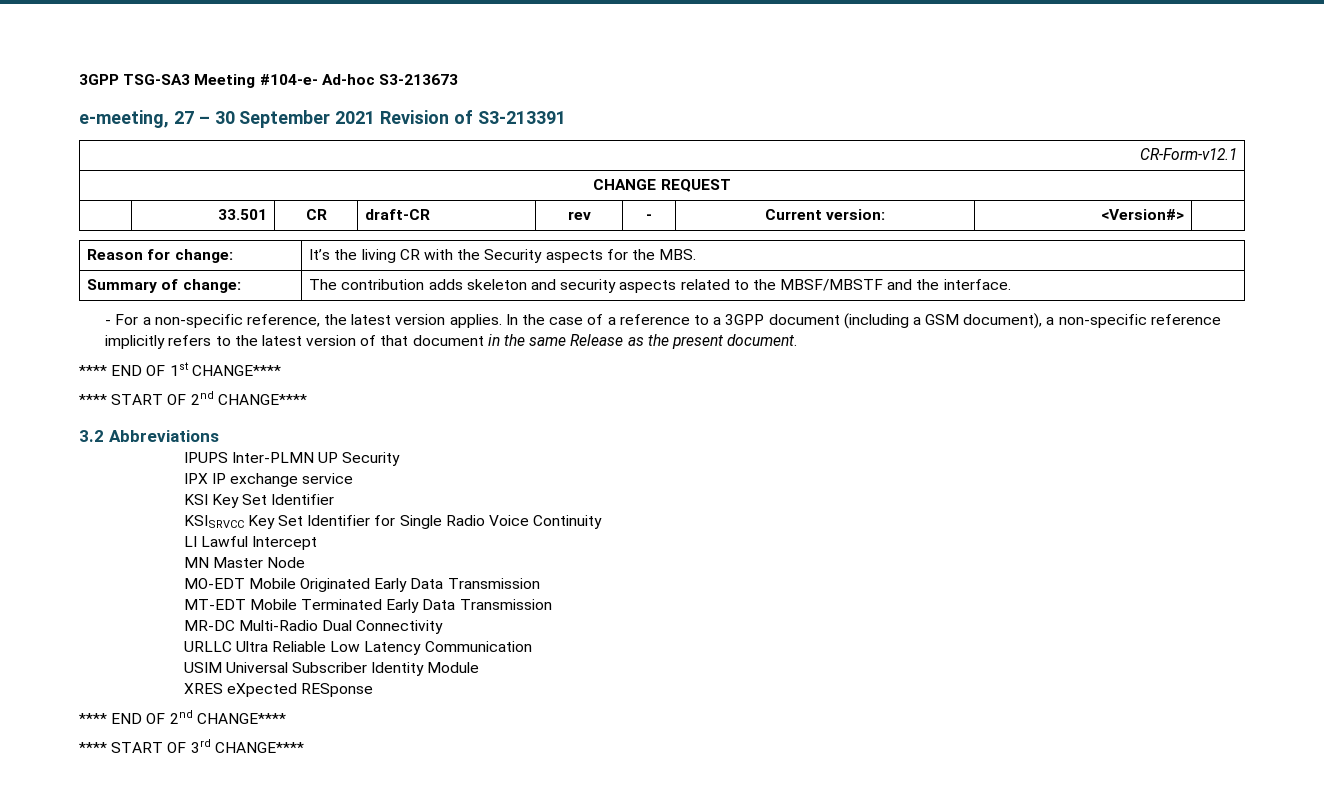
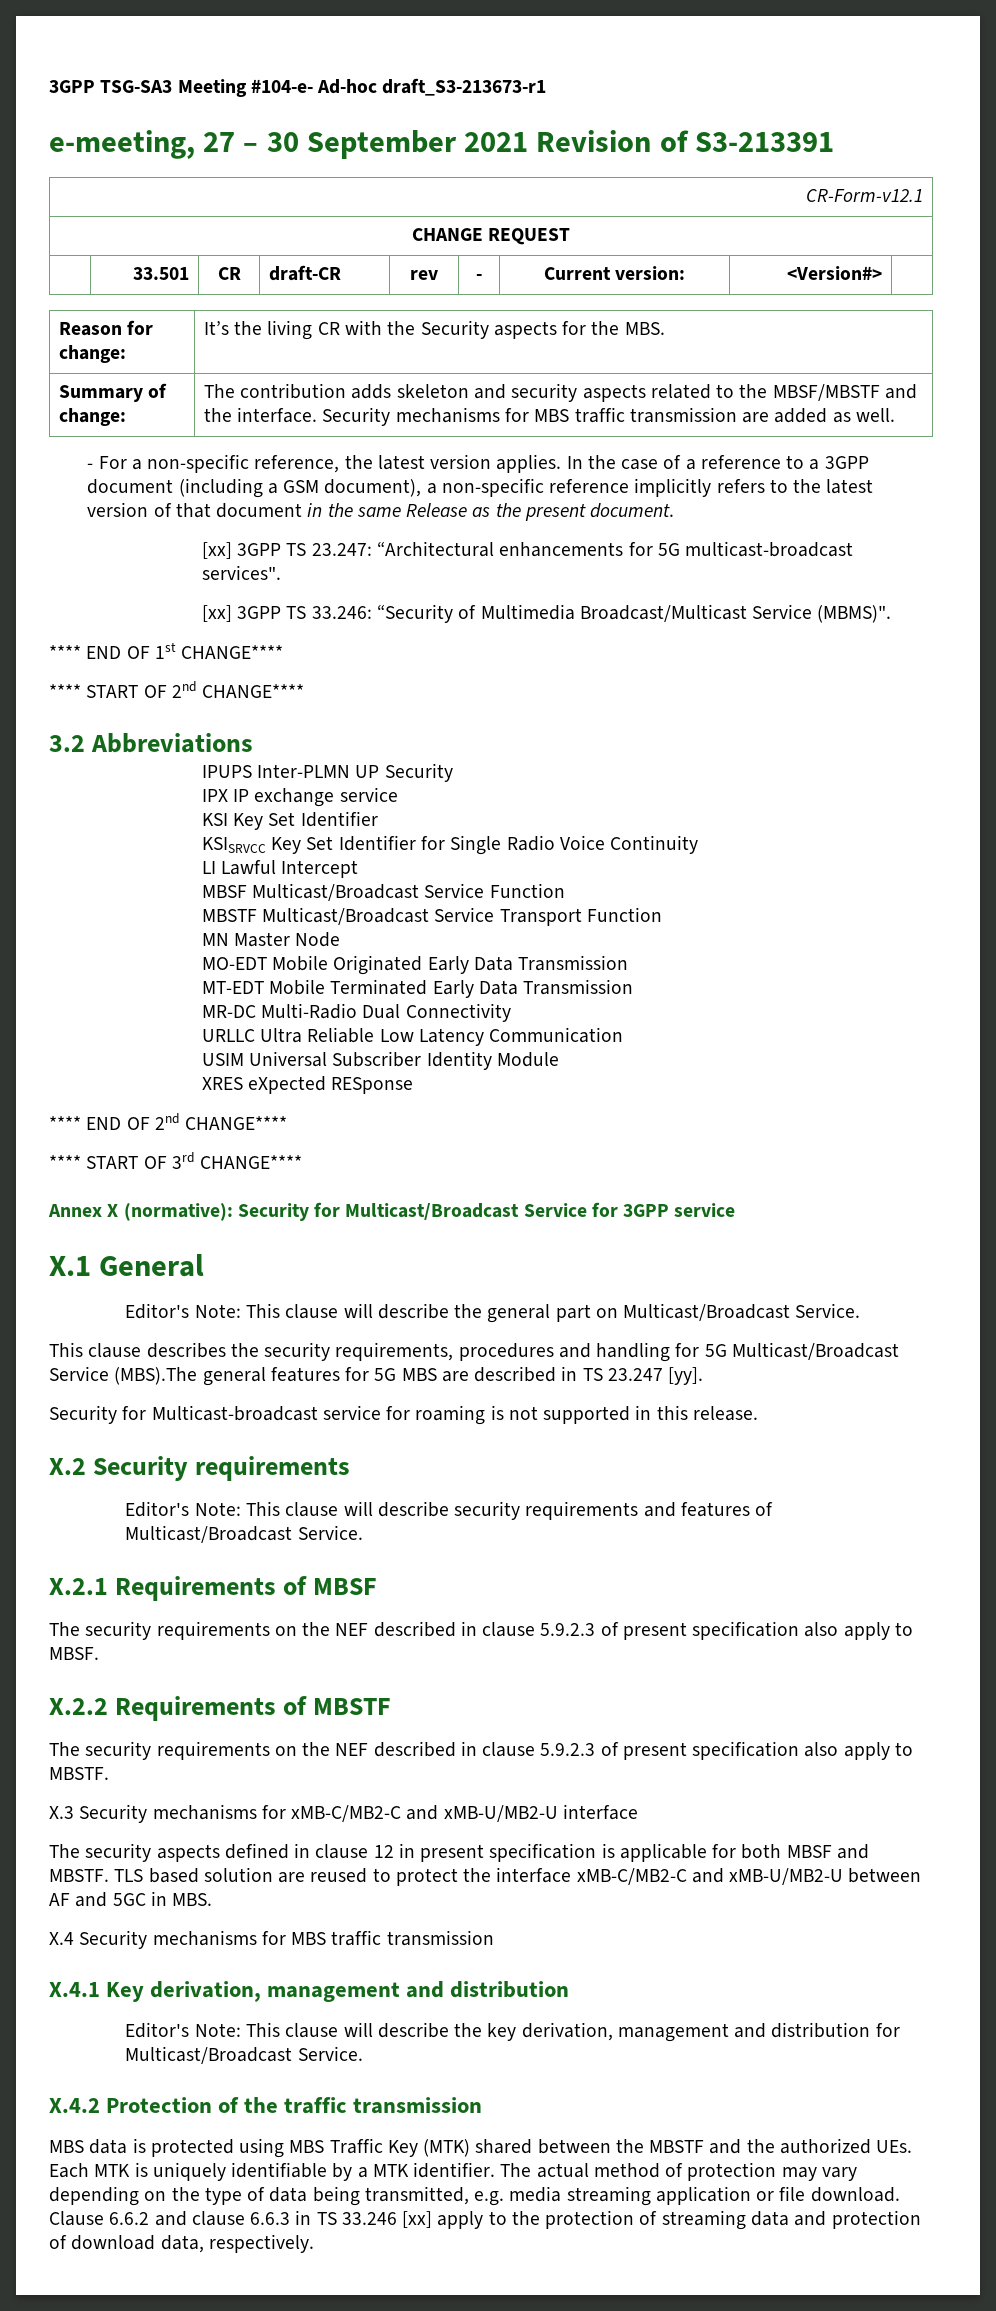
[378,74,458,85] S3-213673 -> [382,78,547,96] draft_S3-213673-r1
(1011, 284) none -> [322,407,895,426] Security mechanisms for MBS traffic transmission are added as well.
(798, 340) none -> [201,541,854,559] [201,565,281,580] [201,604,892,623] // [xx] 3GPP TS 23.247: “Architectural enhancements for 5G multicast-broadcast services". // [xx] 3GPP TS 33.246: “Security of Multimedia Broadcast/Multicast Service (MBMS)".
(318, 543) none -> [201,883,565,901] [201,907,662,926] // MBSF Multicast/Broadcast Service Function // MBSTF Multicast/Broadcast Service Transport Function
(304, 747) none -> [48,1202,736,1221] [49,1254,205,1277] [125,1303,861,1323] [49,1342,899,1362] [49,1366,704,1386] [49,1405,758,1425] [49,1456,351,1481] [125,1501,774,1520] [125,1525,363,1543] [49,1576,378,1601] [49,1621,913,1640] [49,1647,99,1660] [49,1696,392,1721] [49,1741,913,1760] [49,1767,109,1780] [49,1804,638,1823] [49,1843,869,1862] [49,1867,922,1886] [49,1891,213,1907] [49,1930,494,1949] [49,1981,570,2002] [125,2022,900,2042] [125,2046,363,2064] [49,2097,483,2114] [49,2138,913,2158] [49,2162,857,2181] [49,2186,900,2206] [49,2210,921,2230] [49,2234,314,2253] // Annex X (normative): Security for Multicast/Broadcast Service for 3GPP service // X.1 General // Editor's Note: This clause will describe the general part on Multicast/Broadcast Service. // This clause describes the security requirements, procedures and handling for 5G Multicast/Broadcast Service (MBS).The general features for 5G MBS are described in TS 23.247 [yy]. // Security for Multicast-broadcast service for roaming is not supported in this release. // X.2 Security requirements // Editor's Note: This clause will describe security requirements and features of Multicast/Broadcast Service. // X.2.1 Requirements of MBSF // The security requirements on the NEF described in clause 5.9.2.3 of present specification also apply to MBSF. // X.2.2 Requirements of MBSTF // The security requirements on the NEF described in clause 5.9.2.3 of present specification also apply to MBSTF. // X.3 Security mechanisms for xMB-C/MB2-C and xMB-U/MB2-U interface // The security aspects defined in clause 12 in present specification is applicable for both MBSF and MBSTF. TLS based solution are reused to protect the interface xMB-C/MB2-C and xMB-U/MB2-U between AF and 5GC in MBS. // X.4 Security mechanisms for MBS traffic transmission // X.4.1 Key derivation, management and distribution // Editor's Note: This clause will describe the key derivation, management and distribution for Multicast/Broadcast Service. // X.4.2 Protection of the traffic transmission // MBS data is protected using MBS Traffic Key (MTK) shared between the MBSTF and the authorized UEs. Each MTK is uniquely identifiable by a MTK identifier. The actual method of protection may vary depending on the type of data being transmitted, e.g. media streaming application or file download. Clause 6.6.2 and clause 6.6.3 in TS 33.246 [xx] apply to the protection of streaming data and protection of download data, respectively.

